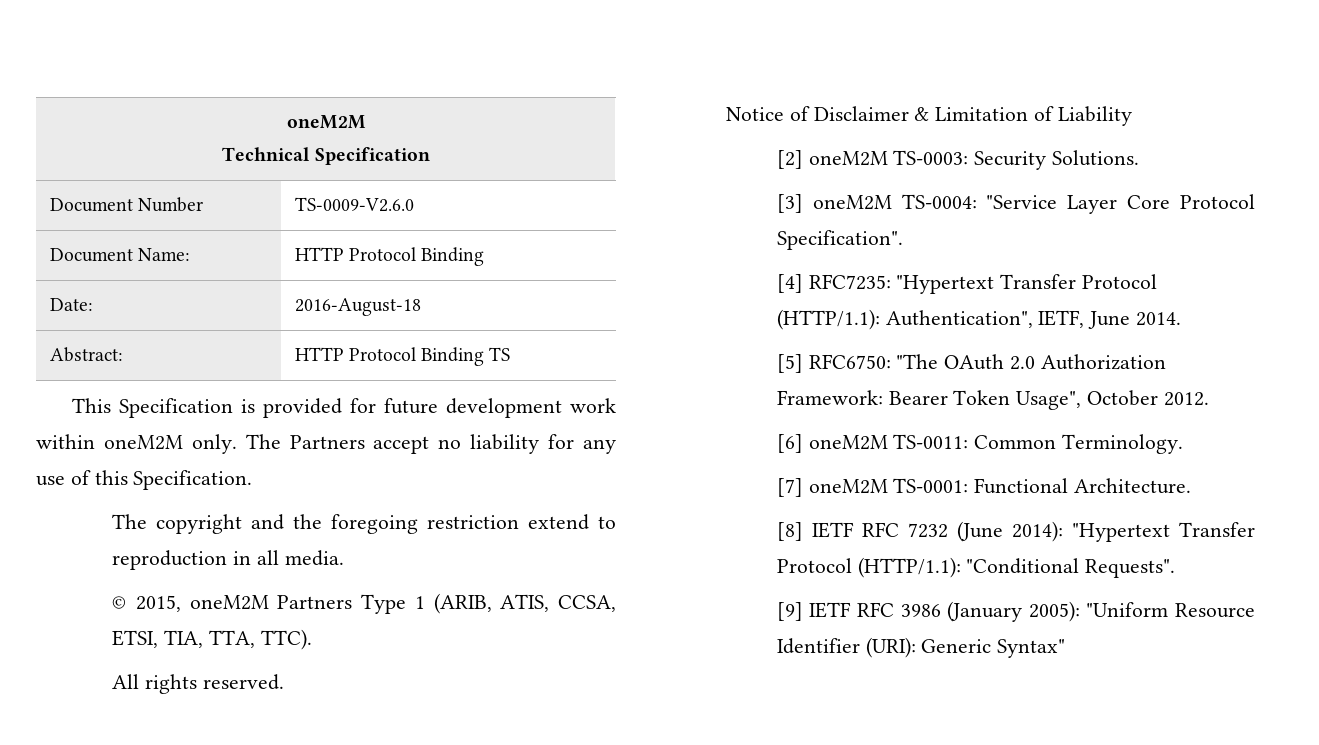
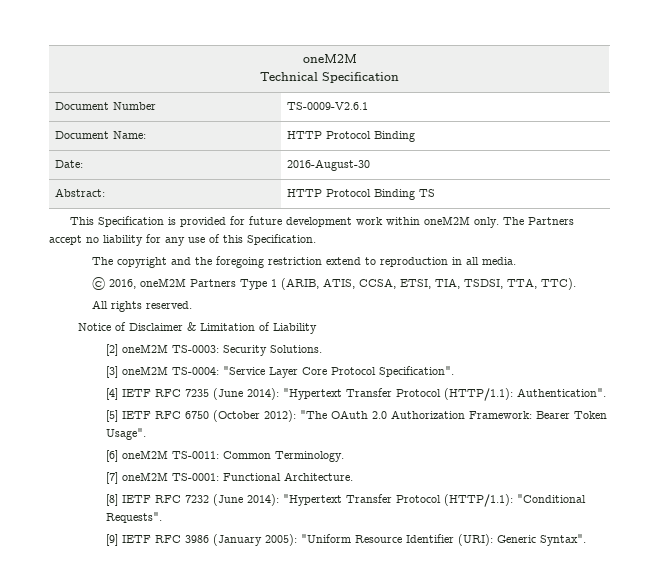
[294,197,414,212] TS-0009-V2.6.0 -> [287,102,369,110] TS-0009-V2.6.1
[294,298,421,316] 2016-August-18 -> [287,159,371,171] 2016-August-30
[136,595,182,612] 2015, -> [108,279,136,289] 2016,
(204, 639) none -> [463,279,503,289] TSDSI,
[808,274,1157,294] [776,309,1181,330] [776,354,891,373] RFC7235: "Hypertext Transfer Protocol (HTTP/1.1): Authentication", IETF, June 2014. // [5] RFC6750: -> [122,388,607,401] [106,410,297,422] IETF RFC 7235 (June 2014): "Hypertext Transfer Protocol (HTTP/1.1): Authentication". // [5] IETF RFC 6750 (October 2012):
[1016,390,1209,410] Usage", October 2012. -> [106,428,147,440] Usage".
[997,639,1066,658] Syntax" -> [540,534,587,546] Syntax".

